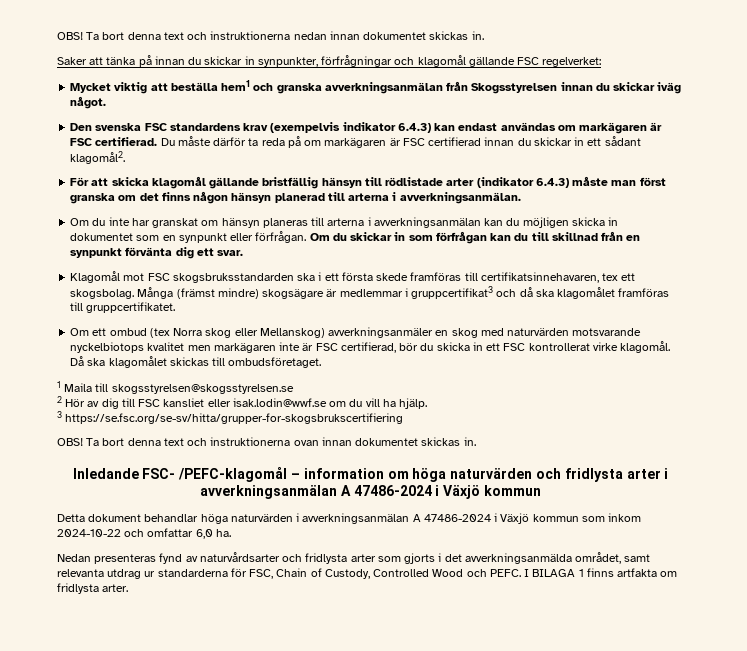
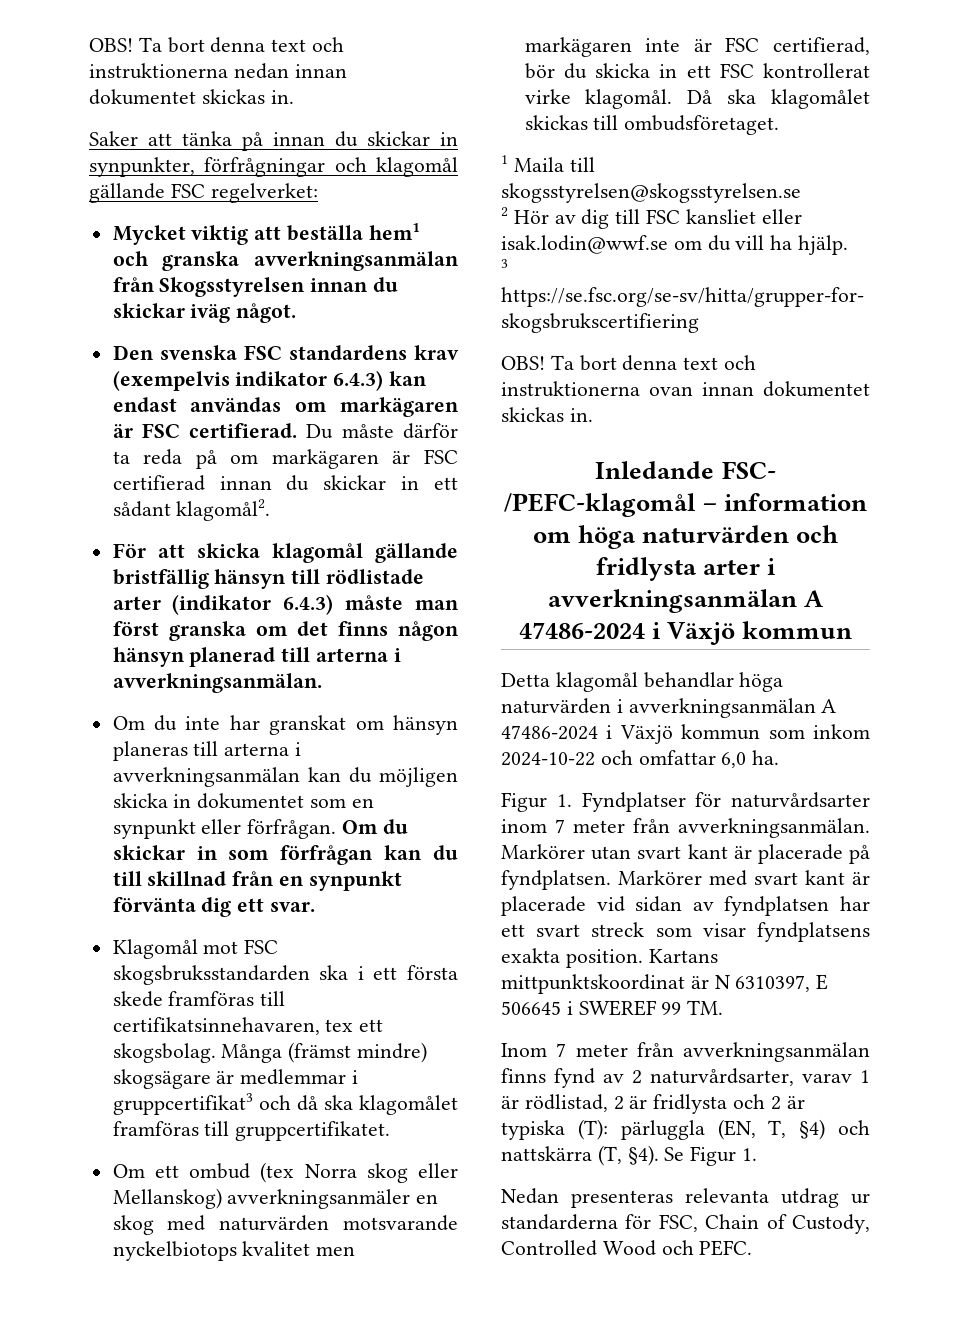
[88,514,142,522] dokument -> [555,672,638,692] klagomål
[57,552,651,564] Nedan presenteras fynd av naturvårdsarter och fridlysta arter som gjorts i det avverkningsanmälda området, samt -> [501,792,870,812] [501,818,870,838] [501,844,870,864] [501,870,870,890] [501,896,870,916] [501,922,870,942] [501,948,718,968] [501,974,829,994] [501,1000,724,1016] [501,1042,870,1062] [501,1068,870,1088] [501,1094,805,1114] [501,1119,870,1140] [501,1145,758,1166] [501,1188,673,1208] Figur 1. Fyndplatser för naturvårdsarter inom 7 meter från avverkningsanmälan. Markörer utan svart kant är placerade på fyndplatsen. Markörer med svart kant är placerade vid sidan av fyndplatsen har ett svart streck som visar fyndplatsens exakta position. Kartans mittpunktskoordinat är N 6310397, E 506645 i SWEREF 99 TM. // Inom 7 meter från avverkningsanmälan finns fynd av 2 naturvårdsarter, varav 1 är rödlistad, 2 är fridlysta och 2 är typiska (T): pärluggla (EN, T, §4) och nattskärra (T, §4). Se Figur 1. // Nedan presenteras
[524,568,678,577] [57,583,129,594] I BILAGA 1 finns artfakta om fridlysta arter. -> (753, 1248) none

